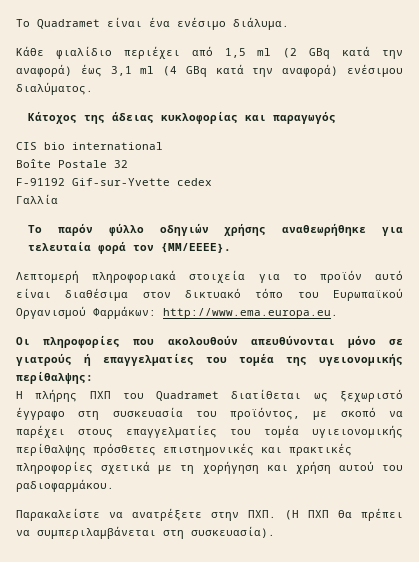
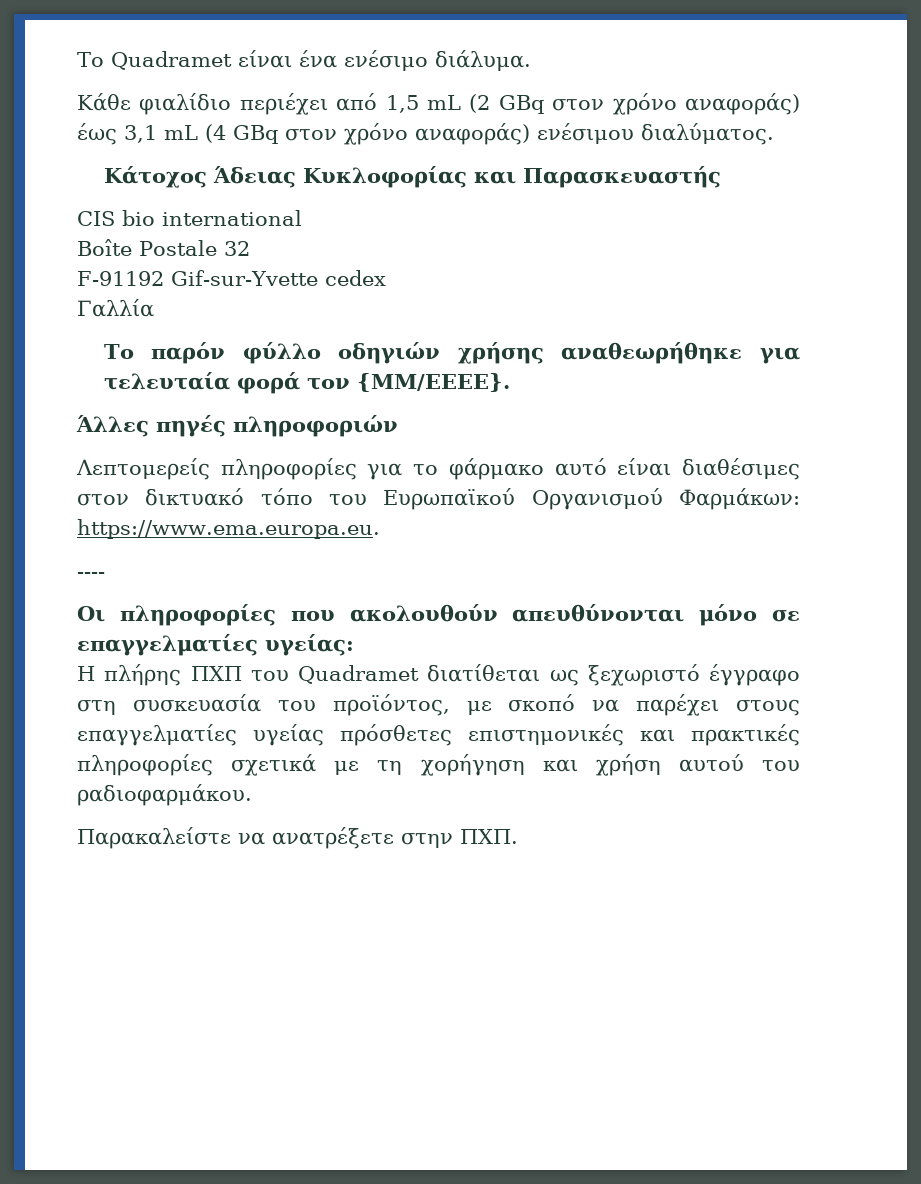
[257,48,272,56] ml -> [426,95,461,110] mL
[342,46,404,59] [16,64,72,77] κατά την αναφορά) -> [552,93,800,115] στον χρόνο αναφοράς)
[140,66,155,74] ml -> [164,125,198,140] mL
[215,64,339,77] κατά την αναφορά) -> [285,123,530,145] στον χρόνο αναφοράς)
[84,111,337,124] της άδειας κυκλοφορίας και παραγωγός -> [212,166,721,188] Άδειας Κυκλοφορίας και Παρασκευαστής
[16,270,246,283] Λεπτομερή πληροφοριακά στοιχεία -> [76,415,398,437] [76,458,357,480] Άλλες πηγές πληροφοριών // Λεπτομερείς πληροφορίες
[319,270,362,283] προϊόν -> [448,458,544,480] φάρμακο
[65,288,129,301] διαθέσιμα -> [682,458,800,480] διαθέσιμες
[163,308,338,319] http://www.ema.europa.eu. -> [77,519,380,539] [77,572,105,578] https://www.ema.europa.eu. // ----
[16,353,403,366] [16,371,93,384] γιατρούς ή επαγγελματίες του τομέα της υγειονομικής περίθαλψης: -> [77,634,354,656] επαγγελματίες υγείας:
[230,425,403,438] [16,443,86,456] του τομέα υγιειονομικής περίθαλψης -> [253,724,324,746] υγείας
[285,508,403,521] [16,526,275,539] (Η ΠΧΠ θα πρέπει να συμπεριλαμβάνεται στη συσκευασία). -> (518, 836) none

